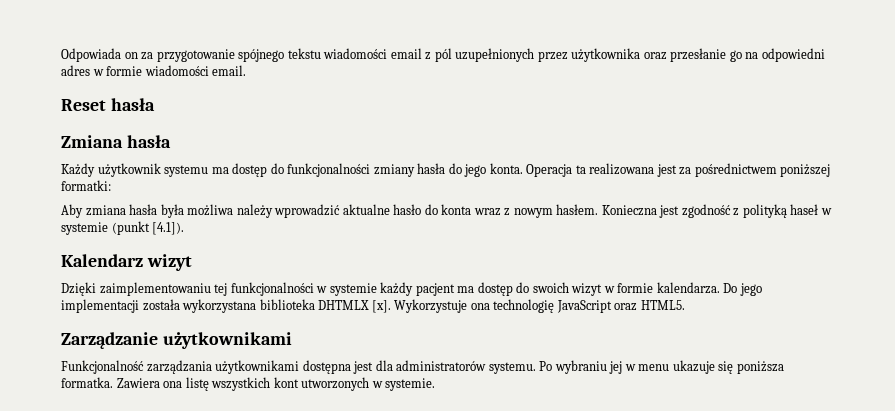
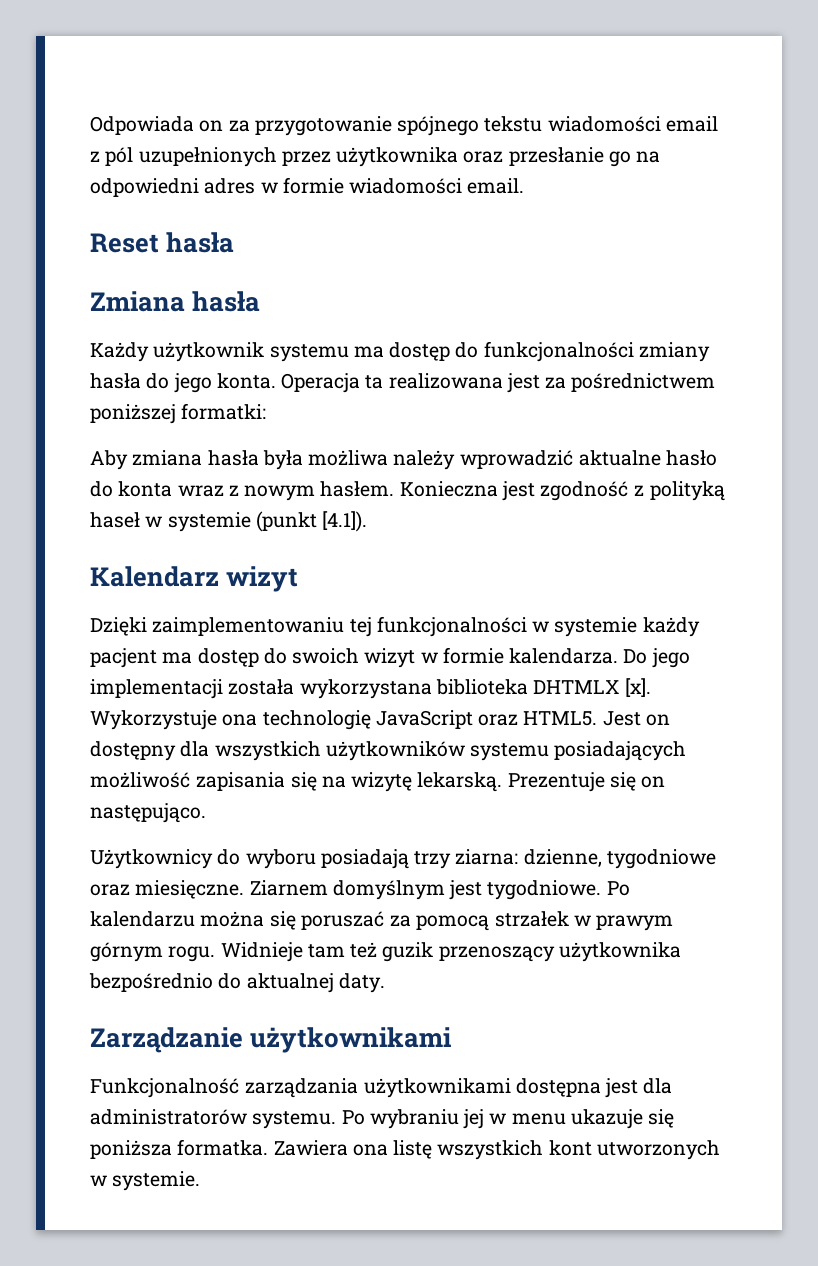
(685, 305) none -> [602,711,670,726] [90,741,687,761] [90,772,666,792] [90,803,206,823] [90,849,716,869] [90,880,630,900] [90,911,674,931] [90,942,681,962] [89,973,385,993] Jest on dostępny dla wszystkich użytkowników systemu posiadających możliwość zapisania się na wizytę lekarską. Prezentuje się on następująco. // Użytkownicy do wyboru posiadają trzy ziarna: dzienne, tygodniowe oraz miesięczne. Ziarnem domyślnym jest tygodniowe. Po kalendarzu można się poruszać za pomocą strzałek w prawym górnym rogu. Widnieje tam też guzik przenoszący użytkownika bezpośrednio do aktualnej daty.

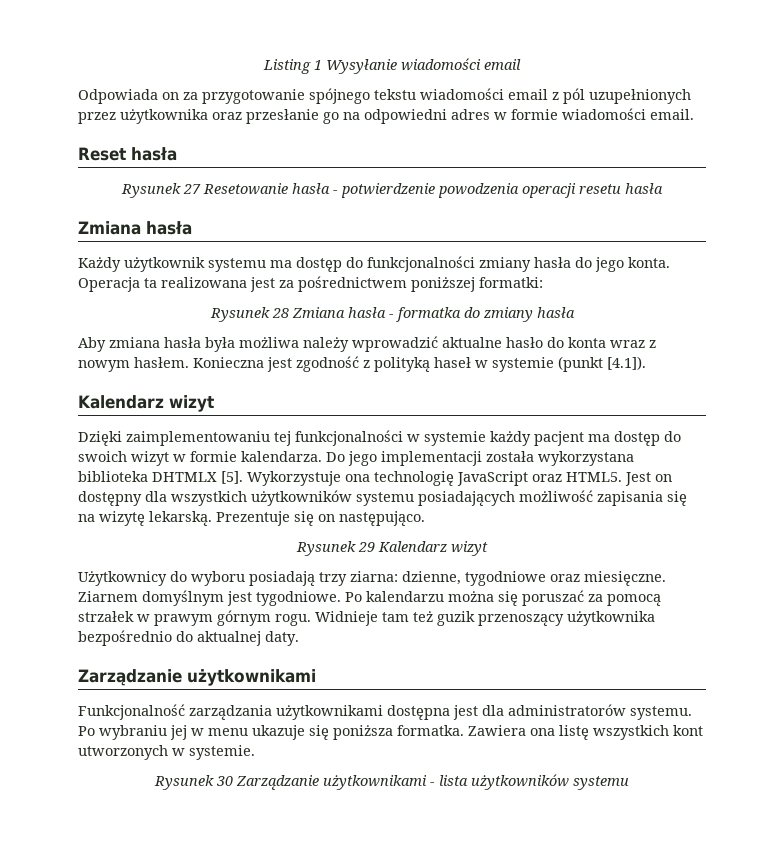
(90, 125) none -> [263,58,521,74] Listing 1 Wysyłanie wiadomości email //
(235, 242) none -> [121,183,663,198] // Rysunek 27 Resetowanie hasła - potwierdzenie powodzenia operacji resetu hasła
(267, 411) none -> [209,307,575,322] // Rysunek 28 Zmiana hasła - formatka do zmiany hasła
[625,678,652,697] [x]. -> [221,471,243,484] [5].
(206, 813) none -> [296,541,488,556] // Rysunek 29 Kalendarz wizyt
(201, 1181) none -> [154,774,629,790] // Rysunek 30 Zarządzanie użytkownikami - lista użytkowników systemu

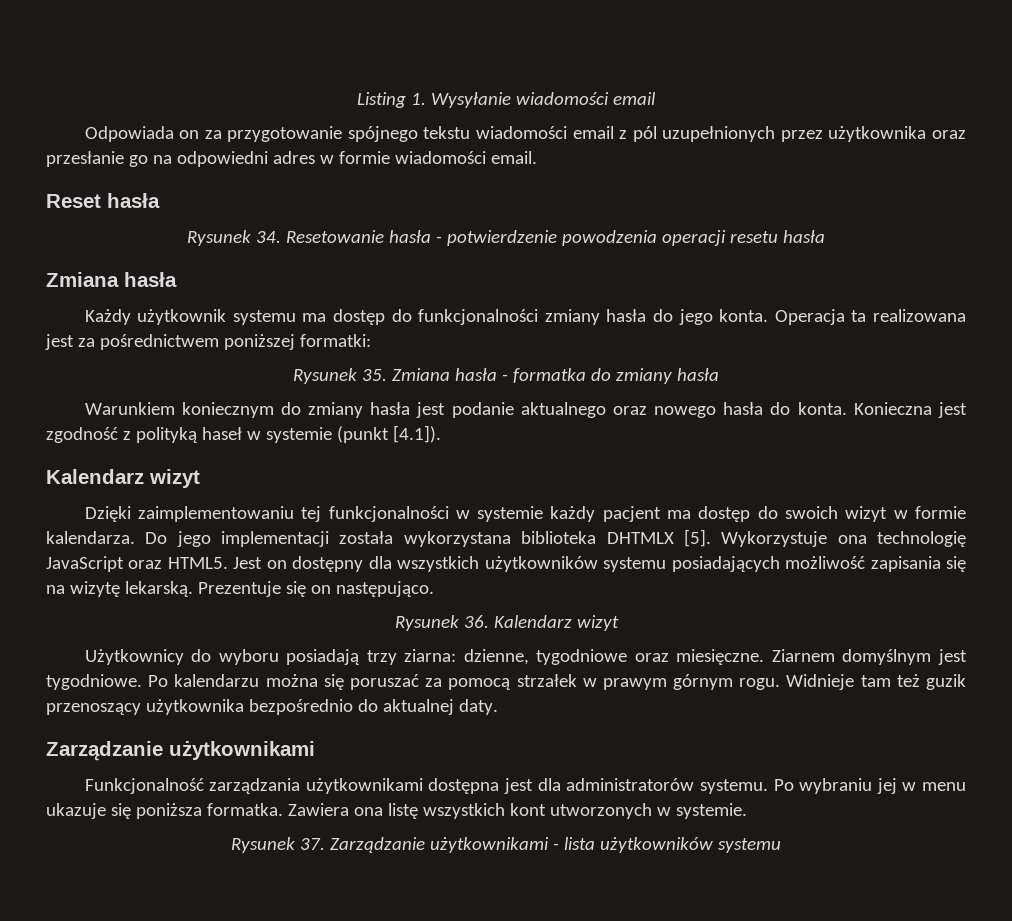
[314,60,322,70] 1 -> [411,93,427,105] 1.
[183,184,201,194] 27 -> [256,231,282,243] 34.
[271,308,289,318] 28 -> [362,369,388,381] 35.
[78,336,656,352] [78,357,189,372] Aby zmiana hasła była możliwa należy wprowadzić aktualne hasło do konta wraz z nowym hasłem. -> [84,402,847,418] Warunkiem koniecznym do zmiany hasła jest podanie aktualnego oraz nowego hasła do konta.
[358,542,375,552] 29 -> [463,615,489,628] 36.
[216,776,233,786] 30 -> [300,838,326,850] 37.

